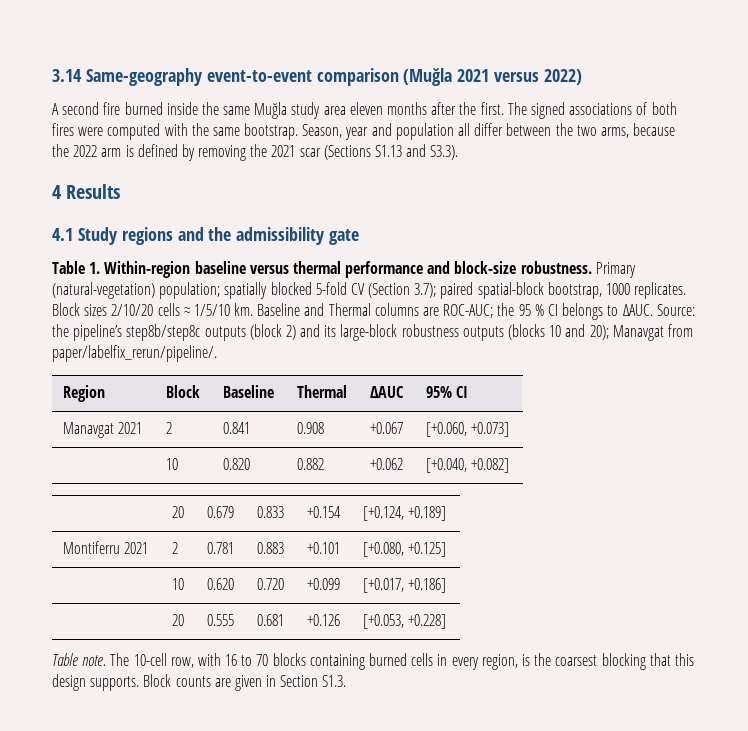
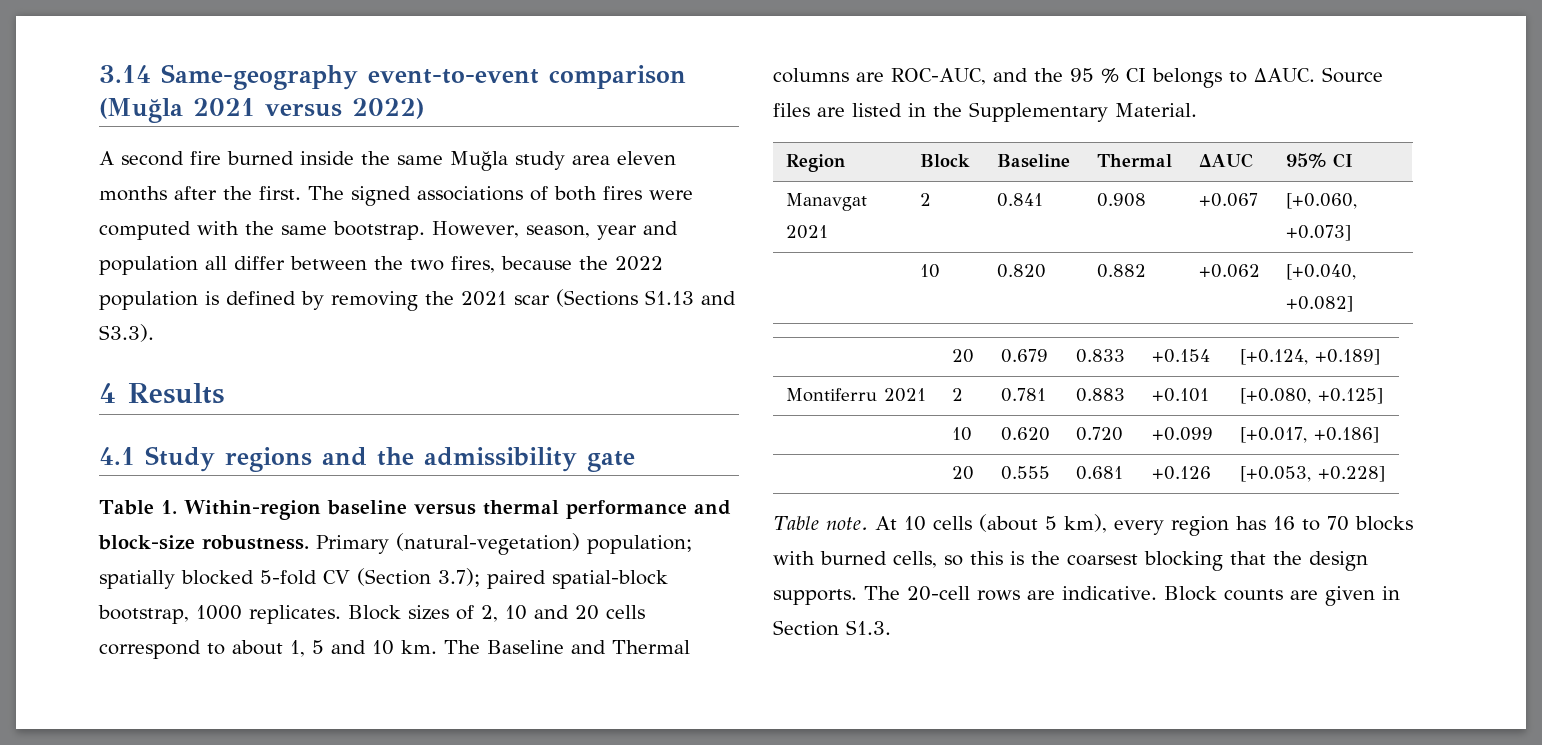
[302,124,343,138] Season, -> [432,221,590,238] However, season,
[600,127,629,138] arms, -> [451,256,495,273] fires,
[101,148,122,157] arm -> [99,291,198,310] population
[111,303,254,316] 2/10/20 cells ≈ 1/5/10 km. -> [456,605,645,622] [99,640,480,659] of 2, 10 and 20 cells correspond to about 1, 5 and 10 km. The
[443,304,494,318] ROC-AUC; -> [891,68,1028,85] ROC-AUC, and
[656,304,695,316] [52,324,693,341] [52,345,217,362] Source: the pipeline’s step8b/step8c outputs (block 2) and its large-block robustness outputs (blocks 10 and 20); Manavgat from paper/labelfix_rerun/pipeline/. -> [1322,67,1383,83] [773,102,1197,122] Source files are listed in the Supplementary Material.
[110,653,518,670] The 10-cell row, with 16 to 70 blocks containing burned cells in every region, -> [874,514,1413,536] [773,551,1003,568] At 10 cells (about 5 km), every region has 16 to 70 blocks with burned cells, so this
[674,653,694,666] this -> [1273,551,1302,565] the
(140, 683) none -> [864,586,1157,601] The 20-cell rows are indicative.

